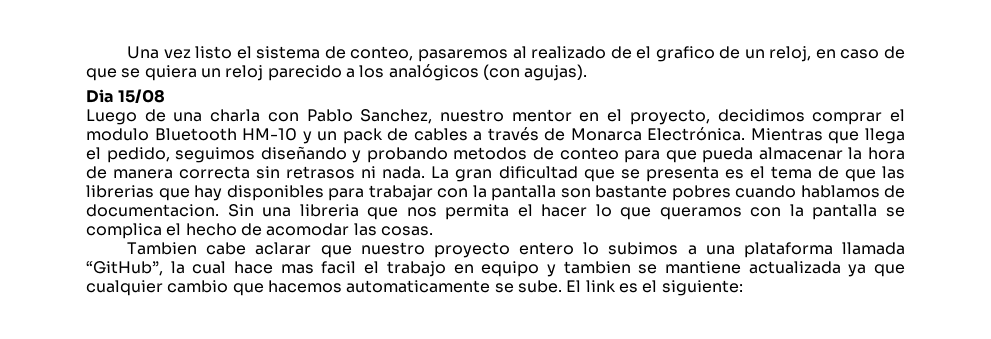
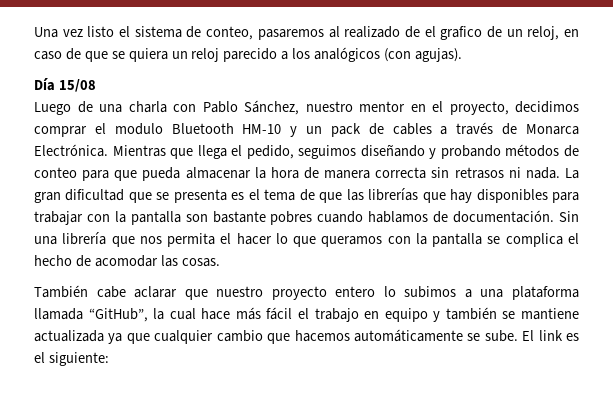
[86,89,114,103] Dia -> [34,78,55,91] Día
[360,109,433,124] Sanchez, -> [244,100,299,115] Sánchez,
[453,147,528,160] metodos -> [505,144,560,157] métodos
[86,185,154,198] librerias -> [368,188,419,201] librerías
[86,204,219,217] documentacion. -> [453,210,555,223] documentación.
[299,204,359,217] libreria -> [62,232,107,245] librería
[127,242,198,255] Tambien -> [34,285,88,298] También
[280,261,357,274] mas facil -> [235,307,293,320] más fácil
[563,261,631,274] tambien -> [445,307,497,320] también
[346,280,491,293] automaticamente -> [353,329,463,342] automáticamente

